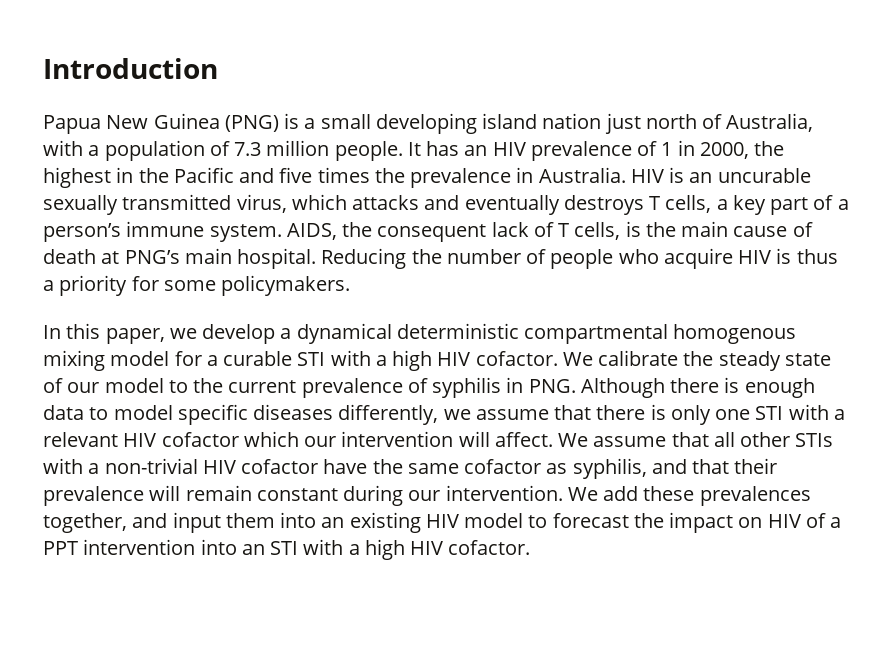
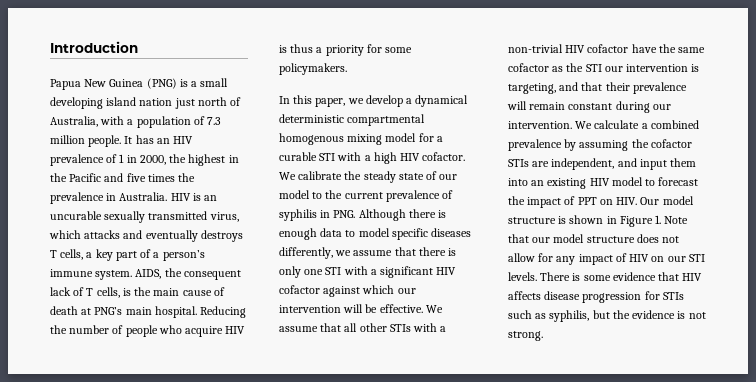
[43,432,239,447] relevant HIV cofactor -> [380,266,457,278] [279,285,361,297] significant HIV cofactor against
[494,432,553,447] affect. -> [365,304,423,313] be effective.
[572,458,647,479] syphilis, -> [566,63,700,72] [508,83,556,94] the STI our intervention is targeting,
[603,486,811,506] [43,513,127,533] add these prevalences together, -> [594,120,699,129] [508,139,692,151] [508,158,615,170] calculate a combined prevalence by assuming the cofactor STIs are independent,
[738,513,842,528] [43,539,531,560] on HIV of a PPT intervention into an STI with a high HIV cofactor. -> [564,196,694,205] [508,215,689,227] [508,234,680,243] [508,253,705,265] [508,272,703,281] [508,291,684,303] [508,310,706,322] [508,331,543,341] of PPT on HIV. Our model structure is shown in Figure 1. Note that our model structure does not allow for any impact of HIV on our STI levels. There is some evidence that HIV affects disease progression for STIs such as syphilis, but the evidence is not strong.

